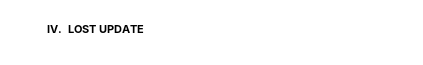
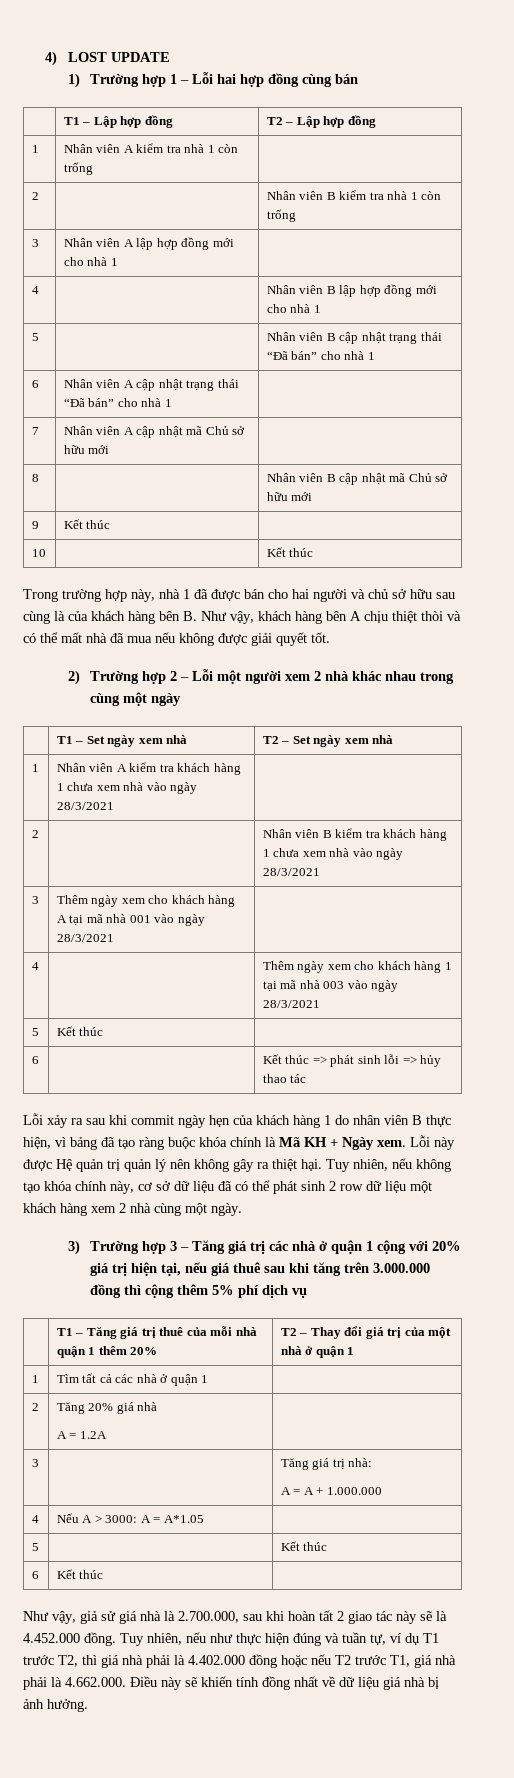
[47,25,63,33] IV. -> [45,51,58,66] 4)
(144, 29) none -> [67,72,359,88] [63,115,173,128] [266,115,376,128] [31,145,39,153] [63,143,239,153] [63,162,93,175] [31,192,39,200] [266,190,442,200] [266,209,296,222] [31,239,39,247] [63,237,234,250] [63,257,118,266] [31,286,39,294] [266,284,437,297] [266,304,321,313] [31,333,39,341] [266,332,442,344] [266,351,375,360] [31,380,39,388] [63,379,239,391] [63,398,172,407] [31,427,39,435] [63,426,246,438] [63,445,110,454] [31,474,39,482] [266,473,449,485] [266,492,313,501] [31,521,39,529] [63,519,111,529] [31,549,46,557] [266,547,314,557] [23,589,455,602] [23,611,461,624] [23,632,330,646] [67,669,455,685] [90,692,182,706] [56,735,188,747] [262,735,394,747] [31,764,39,772] [56,762,241,775] [56,782,198,794] [56,802,114,810] [31,830,39,838] [262,828,447,841] [262,848,404,860] [262,868,320,876] [31,896,39,904] [56,895,236,907] [56,914,205,926] [56,934,114,942] [31,962,39,970] [262,961,452,973] [262,980,399,992] [262,1000,320,1008] [31,1028,39,1036] [56,1026,104,1036] [31,1056,39,1064] [262,1054,442,1067] [262,1074,307,1083] [23,1113,451,1128] [23,1135,455,1150] [23,1158,451,1172] [23,1180,432,1194] [23,1203,242,1216] [67,1240,462,1255] [90,1262,431,1276] [90,1284,308,1298] [56,1326,257,1339] [56,1346,158,1358] [280,1326,452,1339] [280,1346,355,1358] [31,1375,39,1383] [56,1373,209,1386] [31,1403,39,1411] [56,1402,158,1414] [56,1431,107,1439] [31,1459,39,1467] [280,1458,373,1470] [280,1487,382,1495] [31,1515,39,1523] [56,1513,204,1523] [31,1543,39,1551] [280,1541,328,1551] [31,1571,39,1579] [56,1569,104,1579] [23,1610,447,1624] [23,1632,439,1646] [23,1654,456,1668] [23,1676,439,1690] [23,1699,88,1712] // 1) Trường hợp 1 – Lỗi hai hợp đồng cùng bán // | T1 – Lập hợp đồng | T2 – Lập hợp đồng // 1 | Nhân viên A kiểm tra nhà 1 còn trống | // 2 | | Nhân viên B kiểm tra nhà 1 còn trống // 3 | Nhân viên A lập hợp đồng mới cho nhà 1 | // 4 | | Nhân viên B lập hợp đồng mới cho nhà 1 // 5 | | Nhân viên B cập nhật trạng thái “Đã bán” cho nhà 1 // 6 | Nhân viên A cập nhật trạng thái “Đã bán” cho nhà 1 | // 7 | Nhân viên A cập nhật mã Chủ sở hữu mới | // 8 | | Nhân viên B cập nhật mã Chủ sở hữu mới // 9 | Kết thúc | // 10 | | Kết thúc // Trong trường hợp này, nhà 1 đã được bán cho hai người và chủ sở hữu sau cùng là của khách hàng bên B. Như vậy, khách hàng bên A chịu thiệt thòi và có thể mất nhà đã mua nếu không được giải quyết tốt. // 2) Trường hợp 2 – Lỗi một người xem 2 nhà khác nhau trong cùng một ngày // | T1 – Set ngày xem nhà | T2 – Set ngày xem nhà // 1 | Nhân viên A kiểm tra khách hàng 1 chưa xem nhà vào ngày 28/3/2021 | // 2 | | Nhân viên B kiểm tra khách hàng 1 chưa xem nhà vào ngày 28/3/2021 // 3 | Thêm ngày xem cho khách hàng A tại mã nhà 001 vào ngày 28/3/2021 | // 4 | | Thêm ngày xem cho khách hàng 1 tại mã nhà 003 vào ngày 28/3/2021 // 5 | Kết thúc | // 6 | | Kết thúc => phát sinh lỗi => hủy thao tác // Lỗi xảy ra sau khi commit ngày hẹn của khách hàng 1 do nhân viên B thực hiện, vì bảng đã tạo ràng buộc khóa chính là Mã KH + Ngày xem. Lỗi này được Hệ quản trị quản lý nên không gây ra thiệt hại. Tuy nhiên, nếu không tạo khóa chính này, cơ sở dữ liệu đã có thể phát sinh 2 row dữ liệu một khách hàng xem 2 nhà cùng một ngày. // 3) Trường hợp 3 – Tăng giá trị các nhà ở quận 1 cộng với 20% giá trị hiện tại, nếu giá thuê sau khi tăng trên 3.000.000 đồng thì cộng thêm 5% phí dịch vụ // | T1 – Tăng giá trị thuê của mỗi nhà quận 1 thêm 20% | T2 – Thay đổi giá trị của một nhà ở quận 1 // 1 | Tìm tất cả các nhà ở quận 1 | // 2 | Tăng 20% giá nhà // A = 1.2A | // 3 | | Tăng giá trị nhà: // A = A + 1.000.000 // 4 | Nếu A > 3000: A = A*1.05 | // 5 | | Kết thúc // 6 | Kết thúc | // Như vậy, giả sử giá nhà là 2.700.000, sau khi hoàn tất 2 giao tác này sẽ là 4.452.000 đồng. Tuy nhiên, nếu như thực hiện đúng và tuần tự, ví dụ T1 trước T2, thì giá nhà phải là 4.402.000 đồng hoặc nếu T2 trước T1, giá nhà phải là 4.662.000. Điều này sẽ khiến tính đồng nhất về dữ liệu giá nhà bị ảnh hưởng.

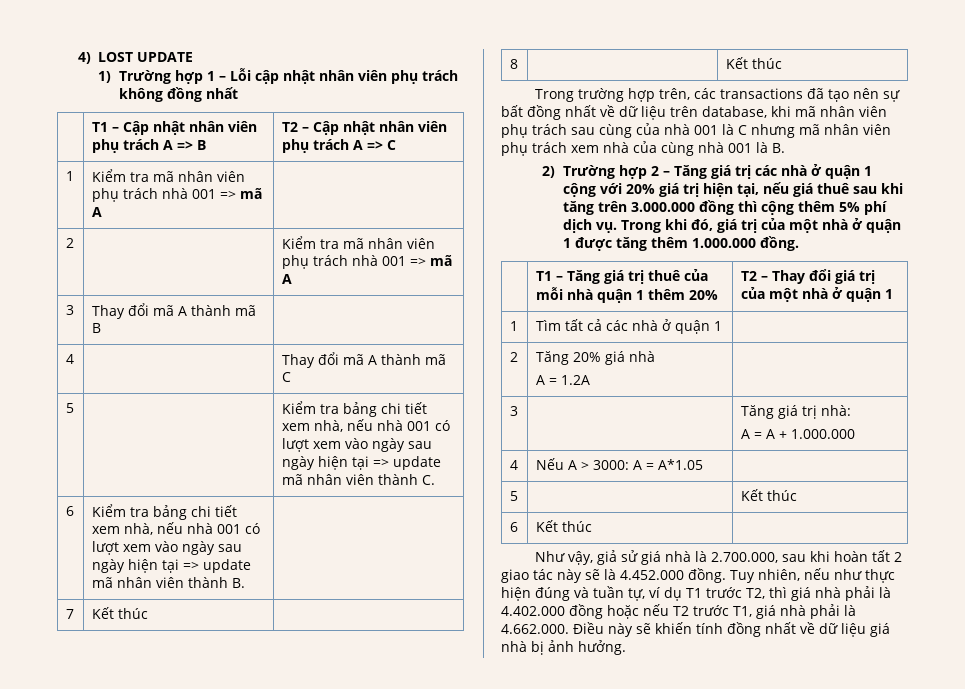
[217,73,359,87] [63,115,173,128] [266,115,376,128] [31,145,39,153] [63,143,239,153] [63,162,93,175] [31,192,39,200] [266,190,442,200] [266,209,296,222] [31,239,39,247] [63,237,234,250] [63,257,118,266] [31,286,39,294] [266,284,437,297] [266,304,321,313] [31,333,39,341] [266,332,442,344] [266,351,375,360] [31,380,39,388] [63,379,239,391] [63,398,172,407] [31,427,39,435] [63,426,246,438] [63,445,110,454] [31,474,39,482] [266,473,449,485] [266,492,313,501] [31,521,39,529] [63,519,111,529] [31,549,46,557] hai hợp đồng cùng bán // | T1 – Lập hợp đồng | T2 – Lập hợp đồng // 1 | Nhân viên A kiểm tra nhà 1 còn trống | // 2 | | Nhân viên B kiểm tra nhà 1 còn trống // 3 | Nhân viên A lập hợp đồng mới cho nhà 1 | // 4 | | Nhân viên B lập hợp đồng mới cho nhà 1 // 5 | | Nhân viên B cập nhật trạng thái “Đã bán” cho nhà 1 // 6 | Nhân viên A cập nhật trạng thái “Đã bán” cho nhà 1 | // 7 | Nhân viên A cập nhật mã Chủ sở hữu mới | // 8 | | Nhân viên B cập nhật mã Chủ sở hữu mới // 9 | Kết thúc | // 10 -> [254,70,458,85] [118,87,238,102] [91,121,257,136] [91,139,206,154] [281,121,447,136] [281,139,396,154] [65,171,74,181] [91,169,245,182] [91,188,262,202] [91,207,102,217] [65,238,74,248] [281,236,435,249] [281,255,452,269] [281,274,292,284] [65,305,74,315] [91,303,256,319] [91,323,101,333] [65,354,74,364] [281,352,446,368] [281,372,291,382] [65,403,74,413] [281,401,427,417] [281,419,450,432] [281,438,432,452] [281,456,441,470] [281,474,435,485] [65,506,74,516] [91,504,237,520] [91,522,260,535] [91,541,242,555] [91,559,251,573] [91,577,245,588] [65,609,74,619] [91,607,148,619] [509,59,518,69] cập nhật nhân viên phụ trách không đồng nhất // | T1 – Cập nhật nhân viên phụ trách A => B | T2 – Cập nhật nhân viên phụ trách A => C // 1 | Kiểm tra mã nhân viên phụ trách nhà 001 => mã A | // 2 | | Kiểm tra mã nhân viên phụ trách nhà 001 => mã A // 3 | Thay đổi mã A thành mã B | // 4 | | Thay đổi mã A thành mã C // 5 | | Kiểm tra bảng chi tiết xem nhà, nếu nhà 001 có lượt xem vào ngày sau ngày hiện tại => update mã nhân viên thành C. // 6 | Kiểm tra bảng chi tiết xem nhà, nếu nhà 001 có lượt xem vào ngày sau ngày hiện tại => update mã nhân viên thành B. | // 7 | Kết thúc | // 8
[131,589,455,602] [23,611,461,624] [23,632,330,646] này, nhà 1 đã được bán cho hai người và chủ sở hữu sau cùng là của khách hàng bên B. Như vậy, khách hàng bên A chịu thiệt thòi và có thể mất nhà đã mua nếu không được giải quyết tốt. -> [659,88,901,102] [501,105,887,120] [501,123,891,138] [501,141,785,156] trên, các transactions đã tạo nên sự bất đồng nhất về dữ liệu trên database, khi mã nhân viên phụ trách sau cùng của nhà 001 là C nhưng mã nhân viên phụ trách xem nhà của cùng nhà 001 là B.
[192,669,455,684] [90,692,182,706] [56,735,188,747] [262,735,394,747] [31,764,39,772] [56,762,241,775] [56,782,198,794] [56,802,114,810] [31,830,39,838] [262,828,447,841] [262,848,404,860] [262,868,320,876] [31,896,39,904] [56,895,236,907] [56,914,205,926] [56,934,114,942] [31,962,39,970] [262,961,452,973] [262,980,399,992] [262,1000,320,1008] [31,1028,39,1036] [56,1026,104,1036] [31,1056,39,1064] [262,1054,442,1067] [262,1074,307,1083] [23,1113,451,1128] [23,1135,455,1150] [23,1158,451,1172] [23,1180,432,1194] [23,1203,242,1216] [67,1240,190,1255] Lỗi một người xem 2 nhà khác nhau trong cùng một ngày // | T1 – Set ngày xem nhà | T2 – Set ngày xem nhà // 1 | Nhân viên A kiểm tra khách hàng 1 chưa xem nhà vào ngày 28/3/2021 | // 2 | | Nhân viên B kiểm tra khách hàng 1 chưa xem nhà vào ngày 28/3/2021 // 3 | Thêm ngày xem cho khách hàng A tại mã nhà 001 vào ngày 28/3/2021 | // 4 | | Thêm ngày xem cho khách hàng 1 tại mã nhà 003 vào ngày 28/3/2021 // 5 | Kết thúc | // 6 | | Kết thúc => phát sinh lỗi => hủy thao tác // Lỗi xảy ra sau khi commit ngày hẹn của khách hàng 1 do nhân viên B thực hiện, vì bảng đã tạo ràng buộc khóa chính là Mã KH + Ngày xem. Lỗi này được Hệ quản trị quản lý nên không gây ra thiệt hại. Tuy nhiên, nếu không tạo khóa chính này, cơ sở dữ liệu đã có thể phát sinh 2 row dữ liệu một khách hàng xem 2 nhà cùng một ngày. // 3) Trường hợp 3 – -> (670, 173) none
[292,1288,308,1298] vụ -> [595,218,901,234] [562,236,799,252] vụ. Trong khi đó, giá trị của một nhà ở quận 1 được tăng thêm 1.000.000 đồng.

